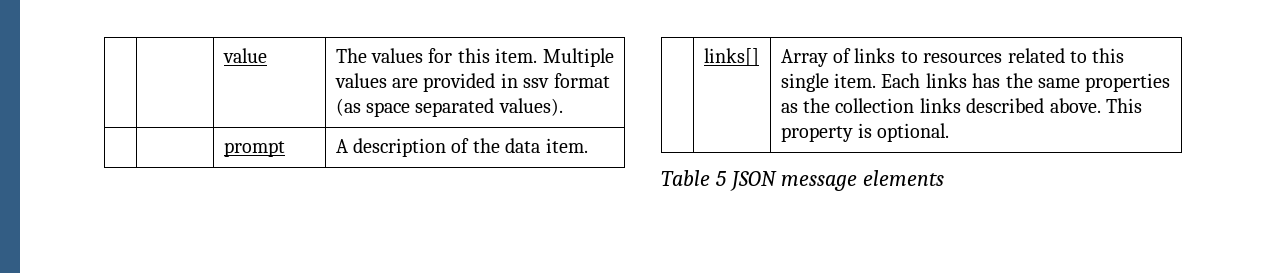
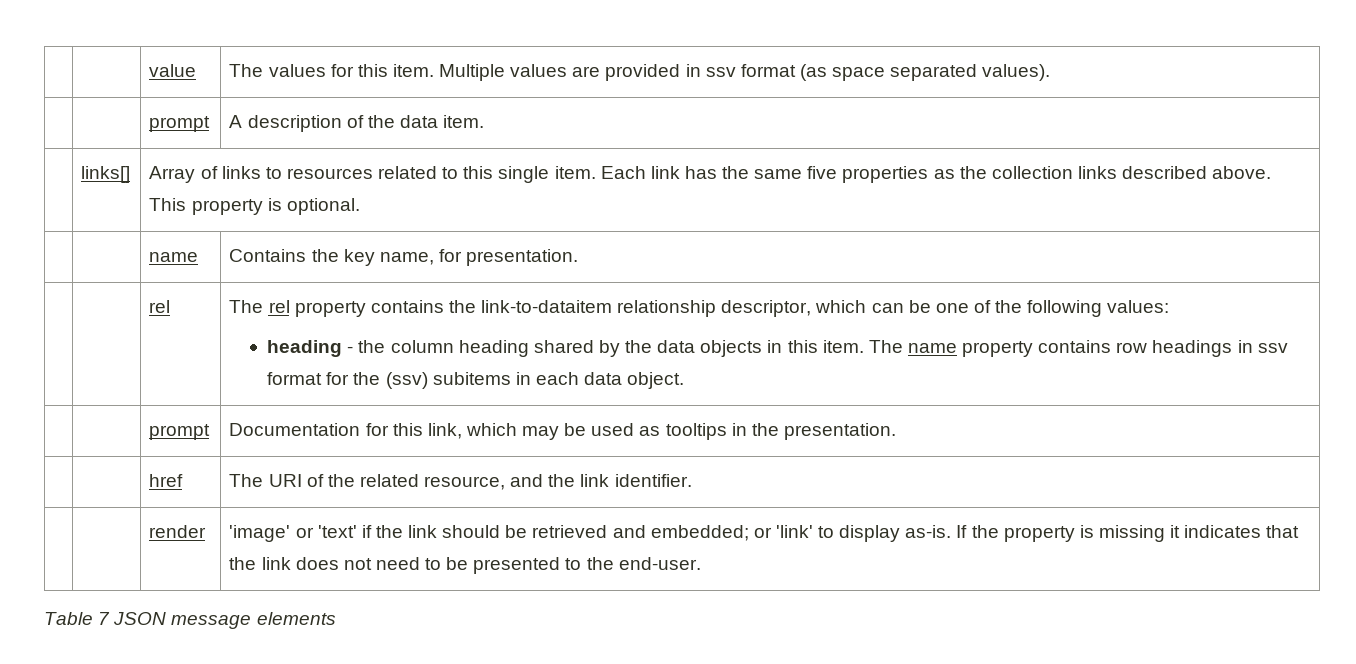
[925,73,967,88] links -> [650,166,680,179] link
(1080, 83) none -> [807,166,838,179] five
(950, 132) none -> [149,252,199,262] [229,249,579,266] [149,300,171,313] [229,300,1170,317] [267,340,1288,357] [267,372,685,389] [149,424,211,440] [229,423,896,440] [149,474,184,487] [229,474,692,490] [149,525,207,538] [229,525,1300,542] [229,557,701,574] // | | name | Contains the key name, for presentation. // | | rel | The rel property contains the link-to-dataitem relationship descriptor, which can be one of the following values: // heading - the column heading shared by the data objects in this item. The name property contains row headings in ssv format for the (ssv) subitems in each data object. // | | prompt | Documentation for this link, which may be used as tooltips in the presentation. // | | href | The URI of the related resource, and the link identifier. // | | render | 'image' or 'text' if the link should be retrieved and embedded; or 'link' to display as-is. If the property is missing it indicates that the link does not need to be presented to the end-user.
[715,171,727,186] 5 -> [98,612,111,625] 7

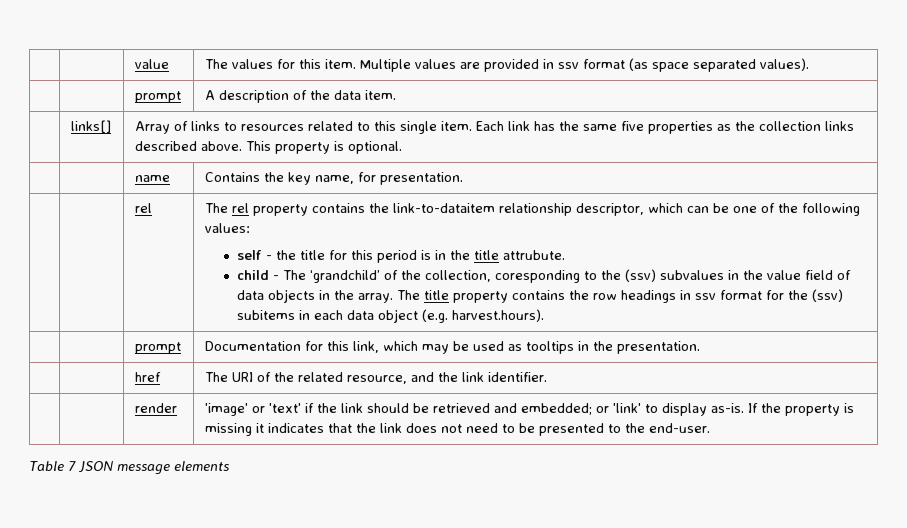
[267,340,343,357] heading -> [237,250,263,260] self
[390,340,1112,357] column heading shared by the data objects in this item. The name property contains -> [300,250,566,263] [237,269,852,283] [237,289,590,303] title for this period is in the title attrubute. // child - The ‘grandchild’ of the collection, coresponding to the (ssv) subvalues in the value field of data objects in the array. The title property contains the
[627,372,685,389] object. -> [378,309,545,323] object (e.g. harvest.hours).

